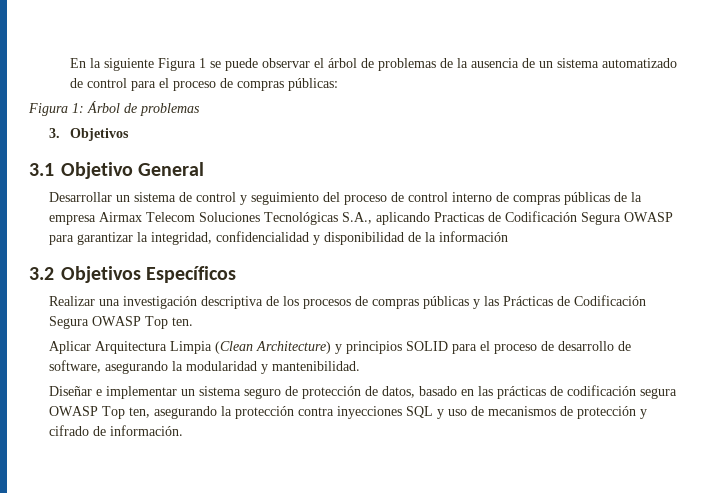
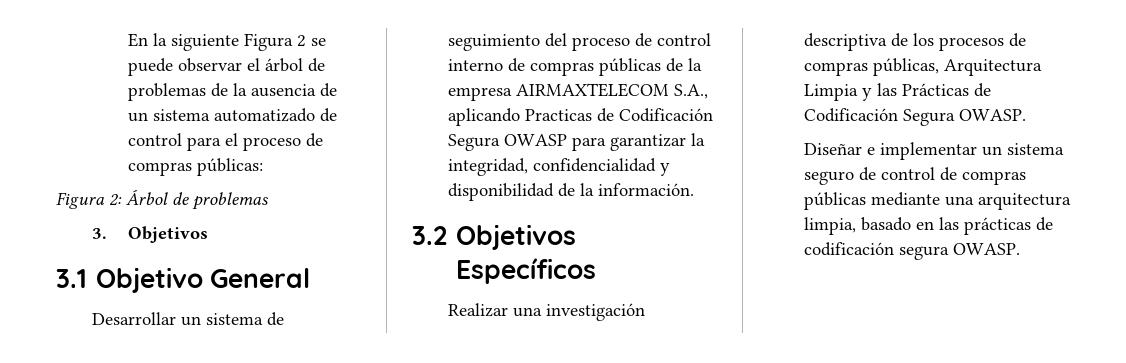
[198,58,206,68] 1 -> [297,35,307,47] 2
[72,103,84,113] 1: -> [109,194,122,206] 2:
[196,192,248,205] control y -> (285, 319) none
[99,212,339,225] Airmax Telecom Soluciones Tecnológicas -> [516,83,670,97] AIRMAXTELECOM
[439,231,509,242] información -> [598,183,695,196] información.
[423,296,470,309] públicas -> [873,58,1043,76] [804,84,859,101] públicas, Arquitectura Limpia
[92,316,194,329] [49,341,632,354] [49,360,361,374] OWASP Top ten. // Aplicar Arquitectura Limpia (Clean Architecture) y principios SOLID para el proceso de desarrollo de software, asegurando la modularidad y mantenibilidad. -> [959,109,1027,121] OWASP.
[302,386,416,399] protección de datos, -> [881,167,1027,185] [804,192,1072,210] [804,217,857,235] control de compras públicas mediante una arquitectura limpia,
[49,406,648,419] [49,425,184,436] OWASP Top ten, asegurando la protección contra inyecciones SQL y uso de mecanismos de protección y cifrado de información. -> [953,243,1021,255] OWASP.

